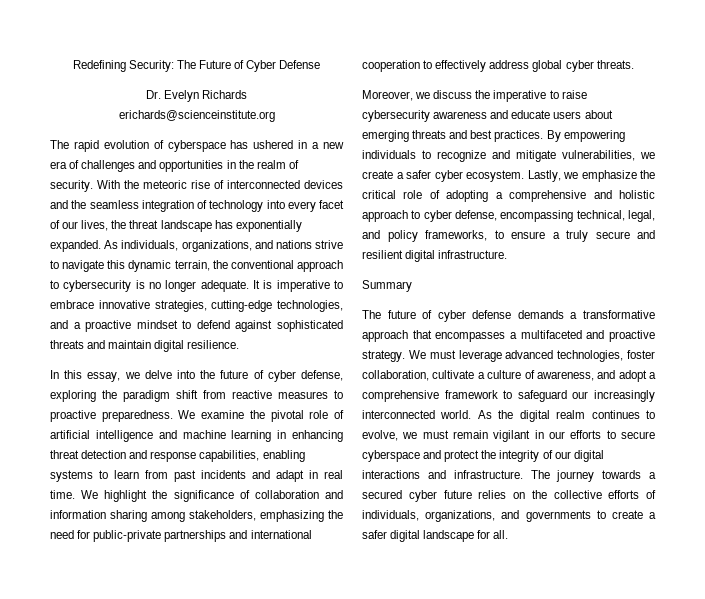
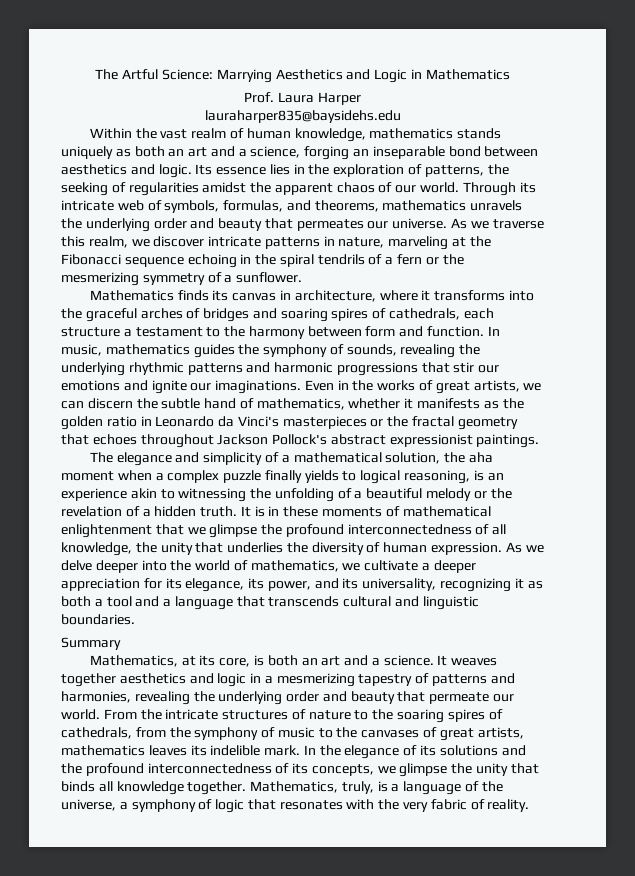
[72,60,321,72] [145,90,248,102] [118,110,275,122] [50,140,344,152] [50,160,299,172] [50,180,343,192] [50,200,344,212] [50,220,302,232] [50,240,343,252] [50,260,343,272] [50,280,343,292] [50,300,343,312] [50,320,343,332] [50,340,240,352] [50,370,343,382] [50,390,343,402] [50,410,345,422] [50,430,343,442] [50,450,305,462] [50,470,343,482] [50,490,343,502] [50,510,343,522] [50,530,312,542] [362,60,634,72] [362,90,587,102] [362,110,613,122] [362,130,625,142] [362,150,655,162] [362,170,655,182] [362,190,655,202] [362,210,655,222] [362,230,655,242] [362,250,508,262] [362,280,412,292] [362,310,655,322] [362,330,655,342] [362,350,655,362] [362,370,656,382] [362,390,655,402] [362,410,655,422] [362,430,655,442] [362,450,604,462] [362,470,656,482] [362,490,656,502] [362,510,656,522] [362,530,509,542] Redefining Security: The Future of Cyber Defense // Dr. Evelyn Richards // erichards@scienceinstitute.org // The rapid evolution of cyberspace has ushered in a new era of challenges and opportunities in the realm of security. With the meteoric rise of interconnected devices and the seamless integration of technology into every facet of our lives, the threat landscape has exponentially expanded. As individuals, organizations, and nations strive to navigate this dynamic terrain, the conventional approach to cybersecurity is no longer adequate. It is imperative to embrace innovative strategies, cutting-edge technologies, and a proactive mindset to defend against sophisticated threats and maintain digital resilience. // In this essay, we delve into the future of cyber defense, exploring the paradigm shift from reactive measures to proactive preparedness. We examine the pivotal role of artificial intelligence and machine learning in enhancing threat detection and response capabilities, enabling systems to learn from past incidents and adapt in real time. We highlight the significance of collaboration and information sharing among stakeholders, emphasizing the need for public-private partnerships and international cooperation to effectively address global cyber threats. // Moreover, we discuss the imperative to raise cybersecurity awareness and educate users about emerging threats and best practices. By empowering individuals to recognize and mitigate vulnerabilities, we create a safer cyber ecosystem. Lastly, we emphasize the critical role of adopting a comprehensive and holistic approach to cyber defense, encompassing technical, legal, and policy frameworks, to ensure a truly secure and resilient digital infrastructure. // Summary // The future of cyber defense demands a transformative approach that encompasses a multifaceted and proactive strategy. We must leverage advanced technologies, foster collaboration, cultivate a culture of awareness, and adopt a comprehensive framework to safeguard our increasingly interconnected world. As the digital realm continues to evolve, we must remain vigilant in our efforts to secure cyberspace and protect the integrity of our digital interactions and infrastructure. The journey towards a secured cyber future relies on the collective efforts of individuals, organizations, and governments to create a safer digital landscape for all. -> [95,69,510,83] [244,92,361,105] [204,110,401,123] [89,128,502,142] [61,146,539,160] [61,164,509,178] [61,182,536,196] [61,200,523,213] [61,218,544,232] [61,236,491,250] [61,254,464,268] [61,272,303,286] [89,290,534,302] [61,308,494,322] [61,326,500,339] [61,344,481,358] [61,362,500,376] [61,380,542,394] [61,398,524,410] [61,416,518,430] [61,434,540,448] [89,452,493,466] [61,470,504,484] [61,488,512,502] [61,506,491,517] [61,524,507,538] [61,542,544,556] [61,560,476,573] [61,578,543,592] [61,596,479,610] [61,614,135,625] [61,637,121,650] [89,655,498,667] [61,673,515,687] [61,691,515,705] [61,709,503,723] [61,727,524,741] [61,745,526,759] [61,763,539,777] [61,781,503,795] [61,799,530,813] The Artful Science: Marrying Aesthetics and Logic in Mathematics // Prof. Laura Harper // lauraharper835@baysidehs.edu // Within the vast realm of human knowledge, mathematics stands uniquely as both an art and a science, forging an inseparable bond between aesthetics and logic. Its essence lies in the exploration of patterns, the seeking of regularities amidst the apparent chaos of our world. Through its intricate web of symbols, formulas, and theorems, mathematics unravels the underlying order and beauty that permeates our universe. As we traverse this realm, we discover intricate patterns in nature, marveling at the Fibonacci sequence echoing in the spiral tendrils of a fern or the mesmerizing symmetry of a sunflower. // Mathematics finds its canvas in architecture, where it transforms into the graceful arches of bridges and soaring spires of cathedrals, each structure a testament to the harmony between form and function. In music, mathematics guides the symphony of sounds, revealing the underlying rhythmic patterns and harmonic progressions that stir our emotions and ignite our imaginations. Even in the works of great artists, we can discern the subtle hand of mathematics, whether it manifests as the golden ratio in Leonardo da Vinci's masterpieces or the fractal geometry that echoes throughout Jackson Pollock's abstract expressionist paintings. // The elegance and simplicity of a mathematical solution, the aha moment when a complex puzzle finally yields to logical reasoning, is an experience akin to witnessing the unfolding of a beautiful melody or the revelation of a hidden truth. It is in these moments of mathematical enlightenment that we glimpse the profound interconnectedness of all knowledge, the unity that underlies the diversity of human expression. As we delve deeper into the world of mathematics, we cultivate a deeper appreciation for its elegance, its power, and its universality, recognizing it as both a tool and a language that transcends cultural and linguistic boundaries. // Summary // Mathematics, at its core, is both an art and a science. It weaves together aesthetics and logic in a mesmerizing tapestry of patterns and harmonies, revealing the underlying order and beauty that permeate our world. From the intricate structures of nature to the soaring spires of cathedrals, from the symphony of music to the canvases of great artists, mathematics leaves its indelible mark. In the elegance of its solutions and the profound interconnectedness of its concepts, we glimpse the unity that binds all knowledge together. Mathematics, truly, is a language of the universe, a symphony of logic that resonates with the very fabric of reality.

